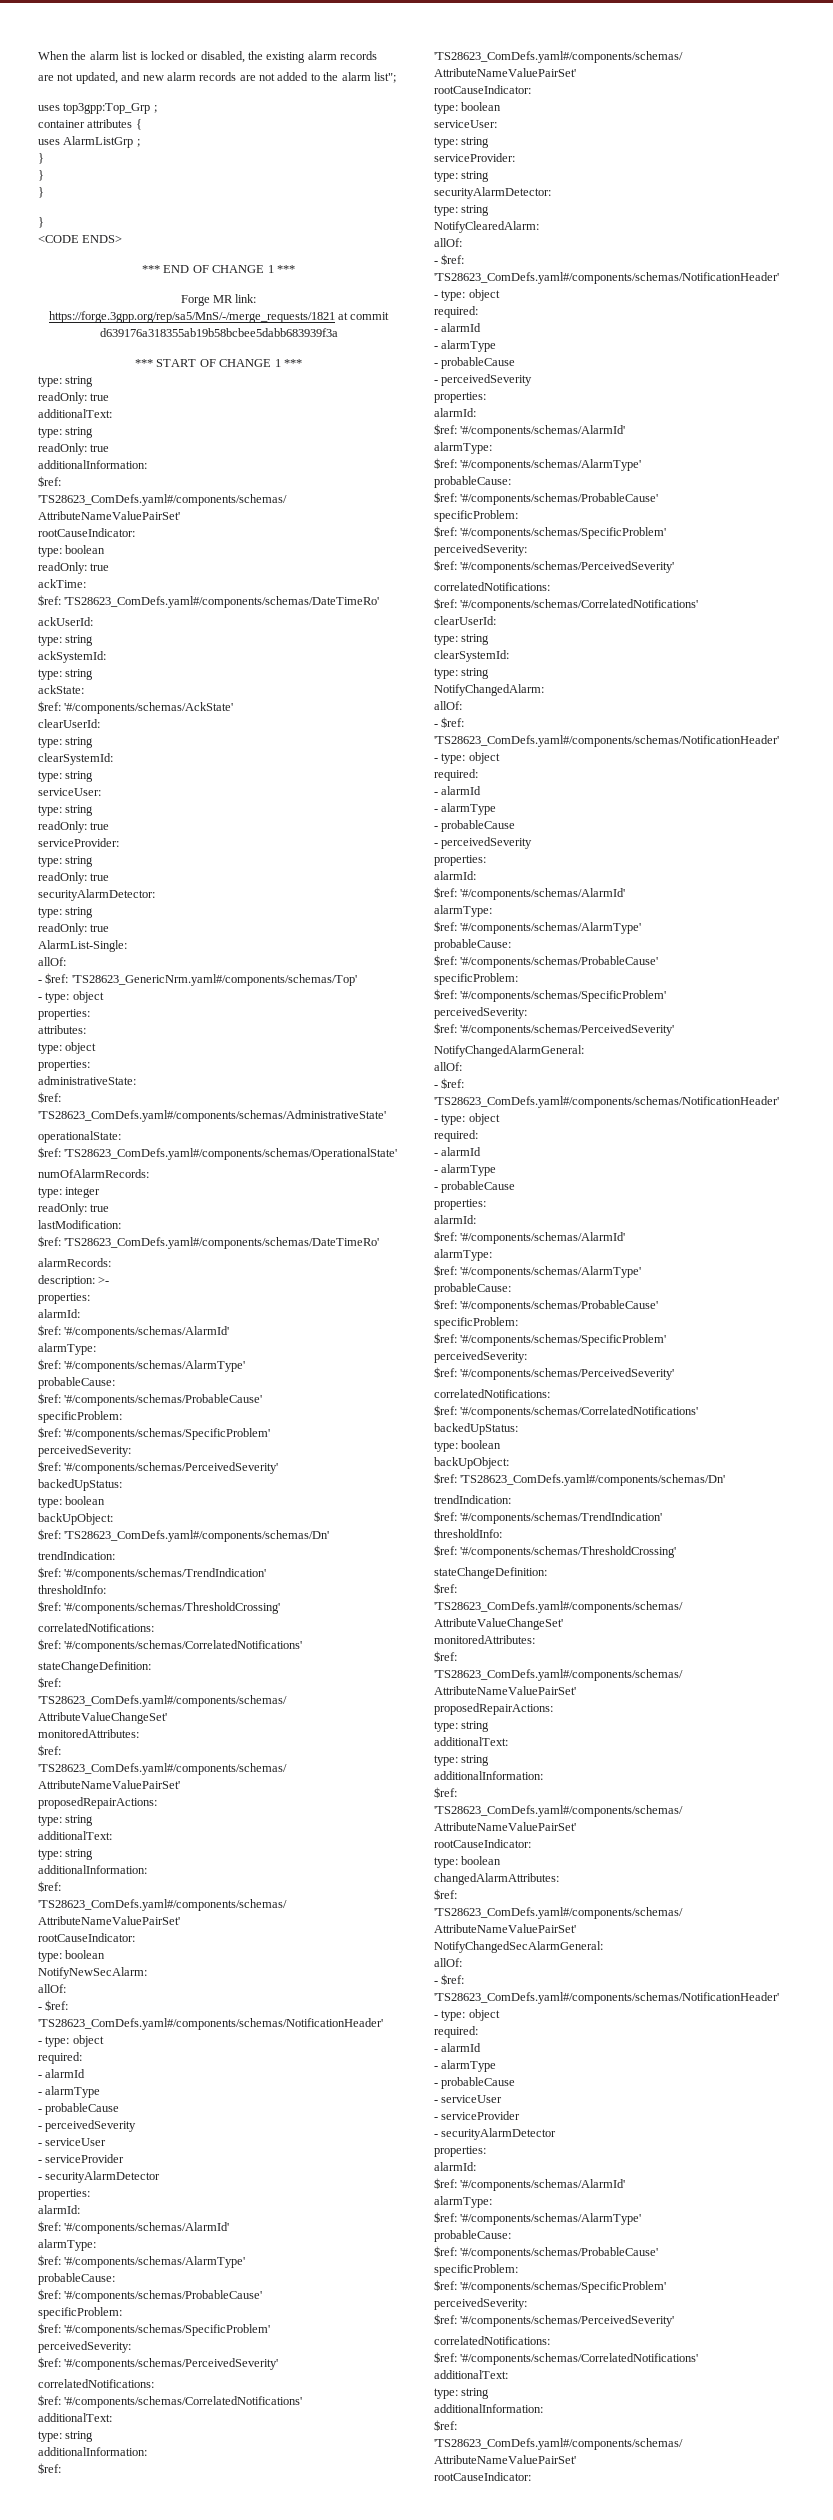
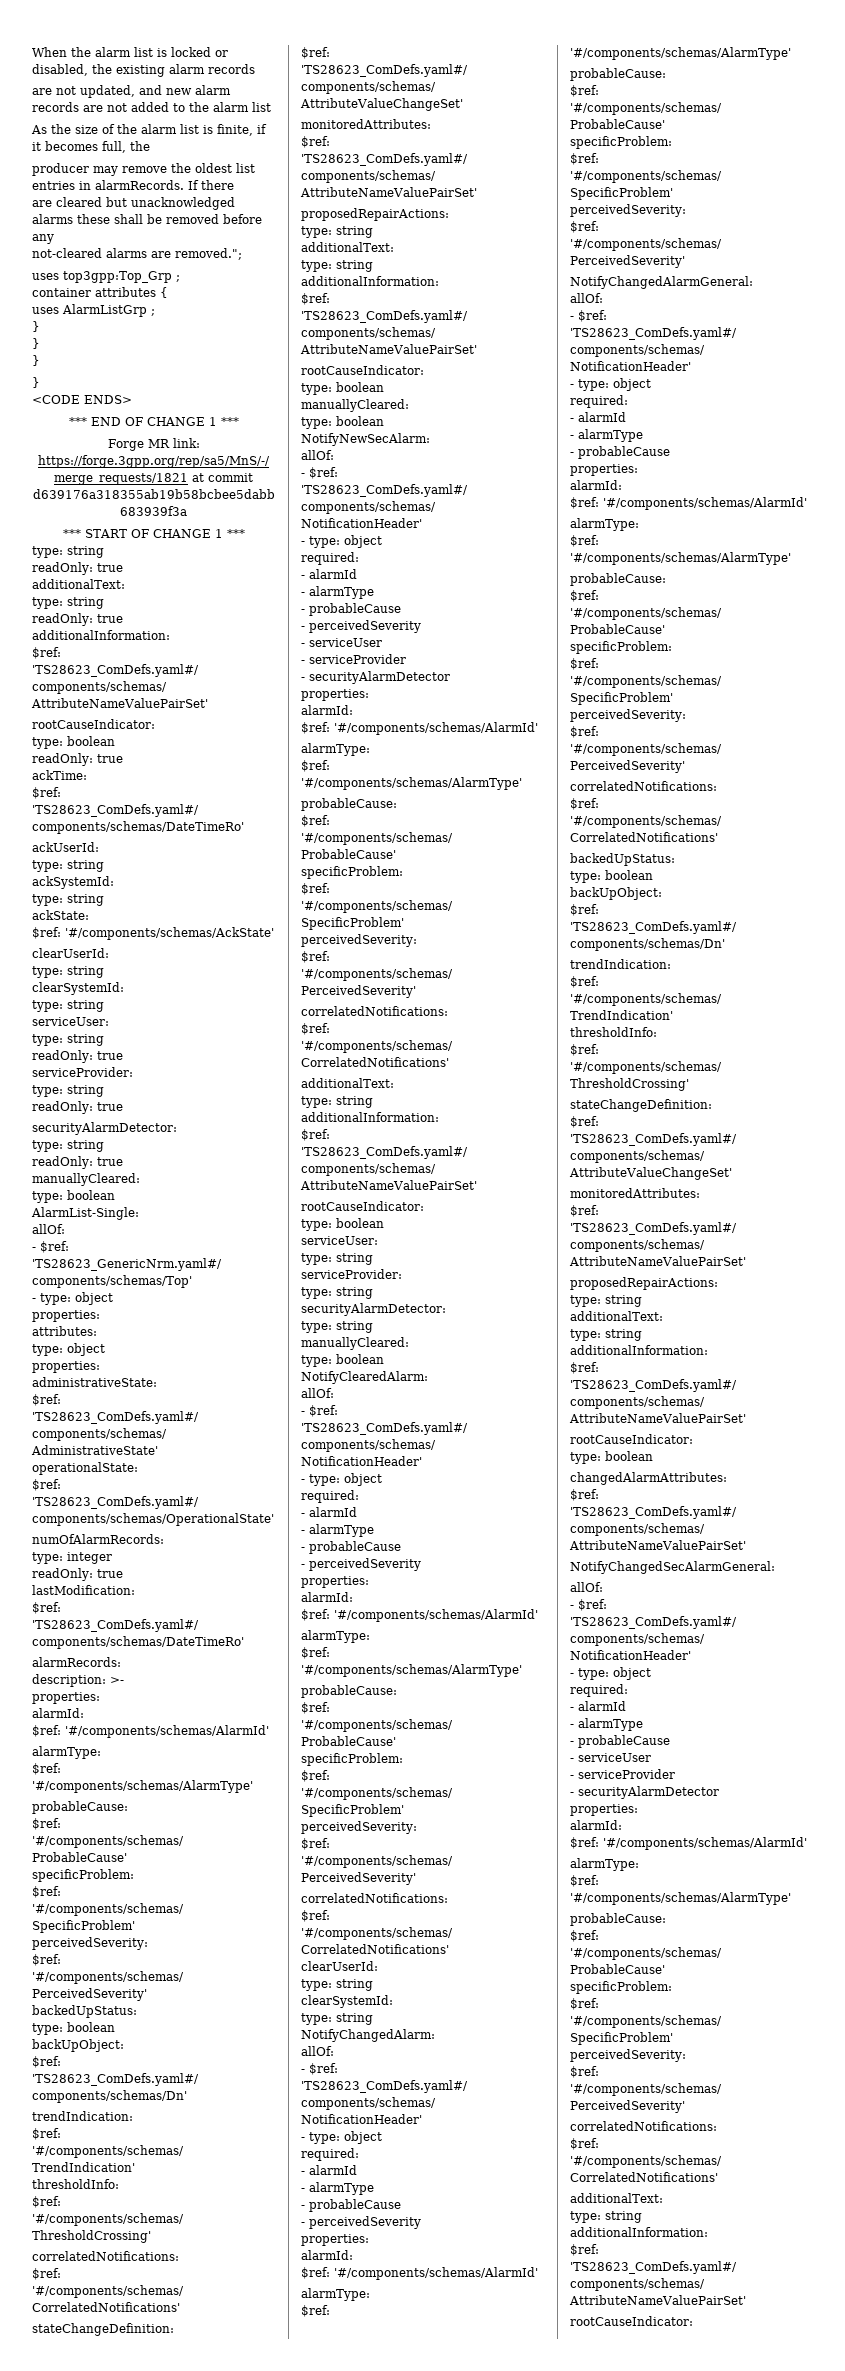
[373,72,396,83] list"; -> [252,102,271,112] [31,124,267,136] [32,141,150,153] [32,163,255,176] [32,180,234,190] [32,197,235,210] [32,214,262,224] [32,234,54,244] [32,248,242,260] list // As the size of the alarm list is finite, if it becomes full, the // producer may remove the oldest list entries in alarmRecords. If there // are cleared but unacknowledged alarms these shall be removed before any // not-cleared alarms are removed.";
(110, 928) none -> [32,1173,140,1186] [32,1190,115,1203] // manuallyCleared: // type: boolean
(106, 1954) none -> [301,399,409,412] [301,416,384,429] // manuallyCleared: // type: boolean
(490, 210) none -> [301,1337,409,1350] [301,1354,384,1367] // manuallyCleared: // type: boolean

